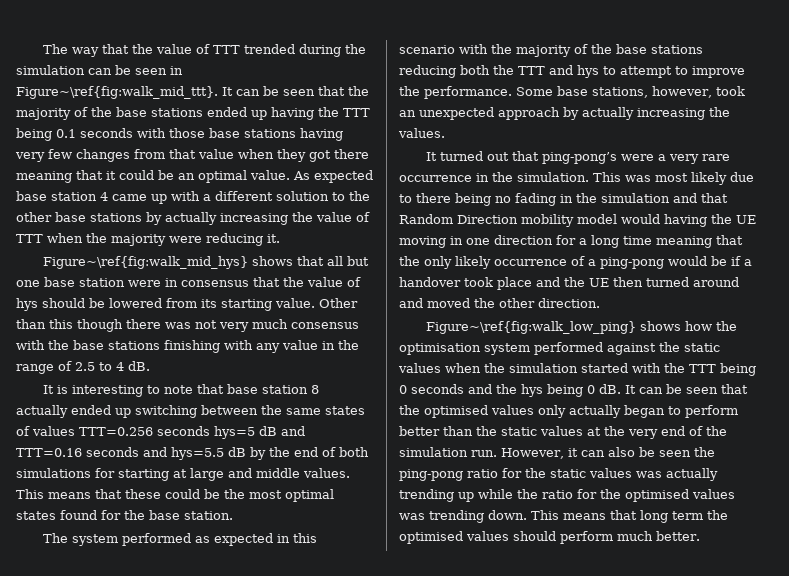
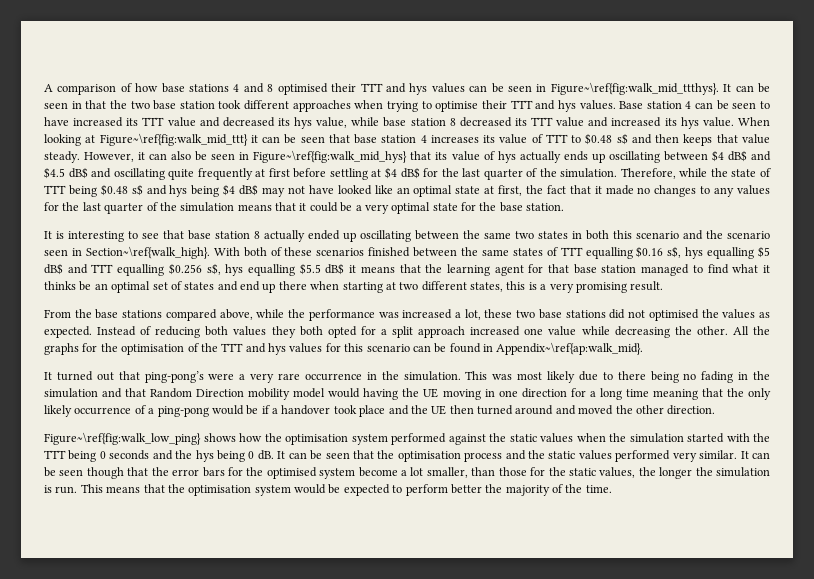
[42,44,366,57] [16,65,183,75] [16,86,369,99] [16,107,370,120] [16,128,343,141] [15,149,369,162] [16,170,373,183] [16,191,370,204] [16,212,370,225] [16,233,280,246] [42,256,369,269] [16,277,361,287] [16,298,358,311] [16,319,359,332] [16,340,359,353] [16,361,150,374] The way that the value of TTT trended during the simulation can be seen in Figure~\ref{fig:walk_mid_ttt}. It can be seen that the majority of the base stations ended up having the TTT being 0.1 seconds with those base stations having very few changes from that value when they got there meaning that it could be an optimal value. As expected base station 4 came up with a different solution to the other base stations by actually increasing the value of TTT when the majority were reducing it. // Figure~\ref{fig:walk_mid_hys} shows that all but one base station were in consensus that the value of hys should be lowered from its starting value. Other than this though there was not very much consensus with the base stations finishing with any value in the range of 2.5 to 4 dB. -> [44,82,771,95] [44,100,770,112] [44,117,771,129] [44,133,770,146] [44,150,771,163] [44,167,771,180] [44,184,770,197] [44,202,565,214] A comparison of how base stations 4 and 8 optimised their TTT and hys values can be seen in Figure~\ref{fig:walk_mid_ttthys}. It can be seen in that the two base station took different approaches when trying to optimise their TTT and hys values. Base station 4 can be seen to have increased its TTT value and decreased its hys value, while base station 8 decreased its TTT value and increased its hys value. When looking at Figure~\ref{fig:walk_mid_ttt} it can be seen that base station 4 increases its value of TTT to $0.48 s$ and then keeps that value steady. However, it can also be seen in Figure~\ref{fig:walk_mid_hys} that its value of hys actually ends up oscillating between $4 dB$ and $4.5 dB$ and oscillating quite frequently at first before settling at $4 dB$ for the last quarter of the simulation. Therefore, while the state of TTT being $0.48 s$ and hys being $4 dB$ may not have looked like an optimal state at first, the fact that it made no changes to any values for the last quarter of the simulation means that it could be a very optimal state for the base station.
[163,385,193,394] note -> [142,233,159,239] see
[135,405,197,418] switching -> [360,230,770,242] [44,246,411,259] oscillating between the same two states in both this scenario and the scenario seen in Section~\ref{walk_high}. With both of these scenarios finished
[32,426,305,439] [16,447,369,460] [16,468,350,481] [16,489,334,502] [16,510,233,520] [42,533,317,546] [399,44,703,57] [399,65,745,78] [399,86,745,99] [399,107,730,120] [398,128,445,138] values TTT=0.256 seconds hys=5 dB and TTT=0.16 seconds and hys=5.5 dB by the end of both simulations for starting at large and middle values. This means that these could be the most optimal states found for the base station. // The system performed as expected in this scenario with the majority of the base stations reducing both the TTT and hys to attempt to improve the performance. Some base stations, however, took an unexpected approach by actually increasing the values. -> [560,246,770,259] [44,263,771,276] [44,281,664,293] [44,309,771,321] [44,326,770,338] [44,342,644,355] TTT equalling $0.16 s$, hys equalling $5 dB$ and TTT equalling $0.256 s$, hys equalling $5.5 dB$ it means that the learning agent for that base station managed to find what it thinks be an optimal set of states and end up there when starting at two different states, this is a very promising result. // From the base stations compared above, while the performance was increased a lot, these two base stations did not optimised the values as expected. Instead of reducing both values they both opted for a split approach increased one value while decreasing the other. All the graphs for the optimisation of the TTT and hys values for this scenario can be found in Appendix~\ref{ap:walk_mid}.
[424,405,738,418] [399,426,727,439] [399,447,715,459] [399,468,718,481] [399,489,735,502] [399,510,728,523] [399,531,700,544] optimised values only actually began to perform better than the static values at the very end of the simulation run. However, it can also be seen the ping-pong ratio for the static values was actually trending up while the ratio for the optimised values was trending down. This means that long term the optimised values should perform much better. -> [397,450,770,462] [44,467,770,479] [44,484,612,496] optimisation process and the static values performed very similar. It can be seen though that the error bars for the optimised system become a lot smaller, than those for the static values, the longer the simulation is run. This means that the optimisation system would be expected to perform better the majority of the time.

